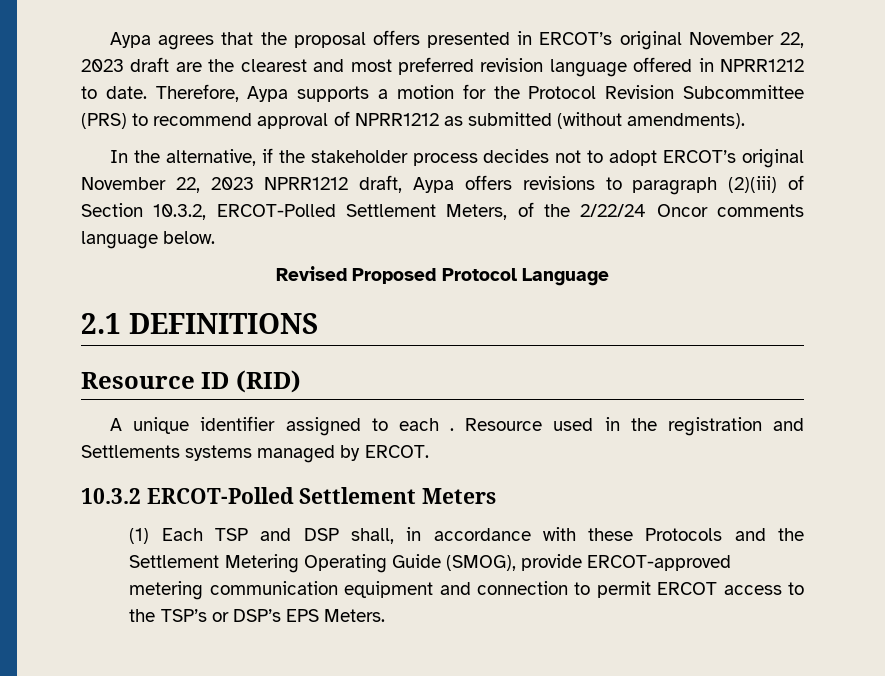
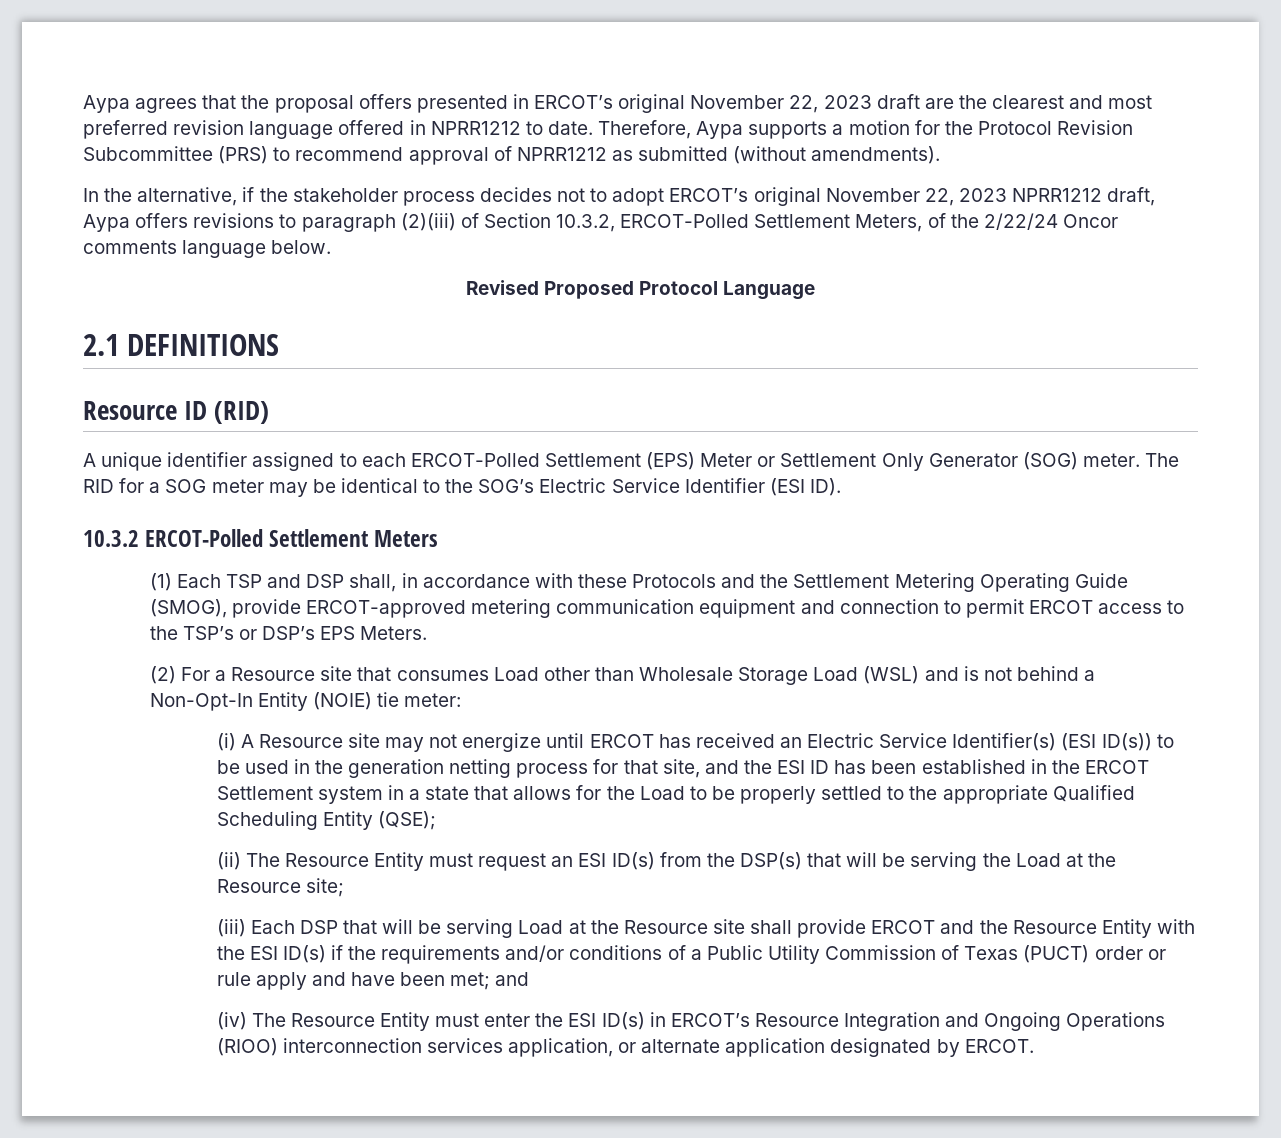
[450,417,805,436] [81,445,429,463] . Resource used in the registration and Settlements systems managed by ERCOT. -> [410,452,1180,471] [83,478,841,497] ERCOT-Polled Settlement (EPS) Meter or Settlement Only Generator (SOG) meter. The RID for a SOG meter may be identical to the SOG’s Electric Service Identifier (ESI ID).
(386, 615) none -> [149,666,1096,685] [149,692,462,711] [216,733,1174,752] [216,759,1149,778] [216,785,1135,804] [216,811,436,830] [216,852,1116,871] [216,878,344,897] [216,919,1195,938] [216,945,1166,964] [216,972,530,990] [216,1012,1166,1031] [216,1038,1034,1057] // (2) For a Resource site that consumes Load other than Wholesale Storage Load (WSL) and is not behind a Non-Opt-In Entity (NOIE) tie meter: // (i) A Resource site may not energize until ERCOT has received an Electric Service Identifier(s) (ESI ID(s)) to be used in the generation netting process for that site, and the ESI ID has been established in the ERCOT Settlement system in a state that allows for the Load to be properly settled to the appropriate Qualified Scheduling Entity (QSE); // (ii) The Resource Entity must request an ESI ID(s) from the DSP(s) that will be serving the Load at the Resource site; // (iii) Each DSP that will be serving Load at the Resource site shall provide ERCOT and the Resource Entity with the ESI ID(s) if the requirements and/or conditions of a Public Utility Commission of Texas (PUCT) order or rule apply and have been met; and // (iv) The Resource Entity must enter the ESI ID(s) in ERCOT’s Resource Integration and Ongoing Operations (RIOO) interconnection services application, or alternate application designated by ERCOT.

